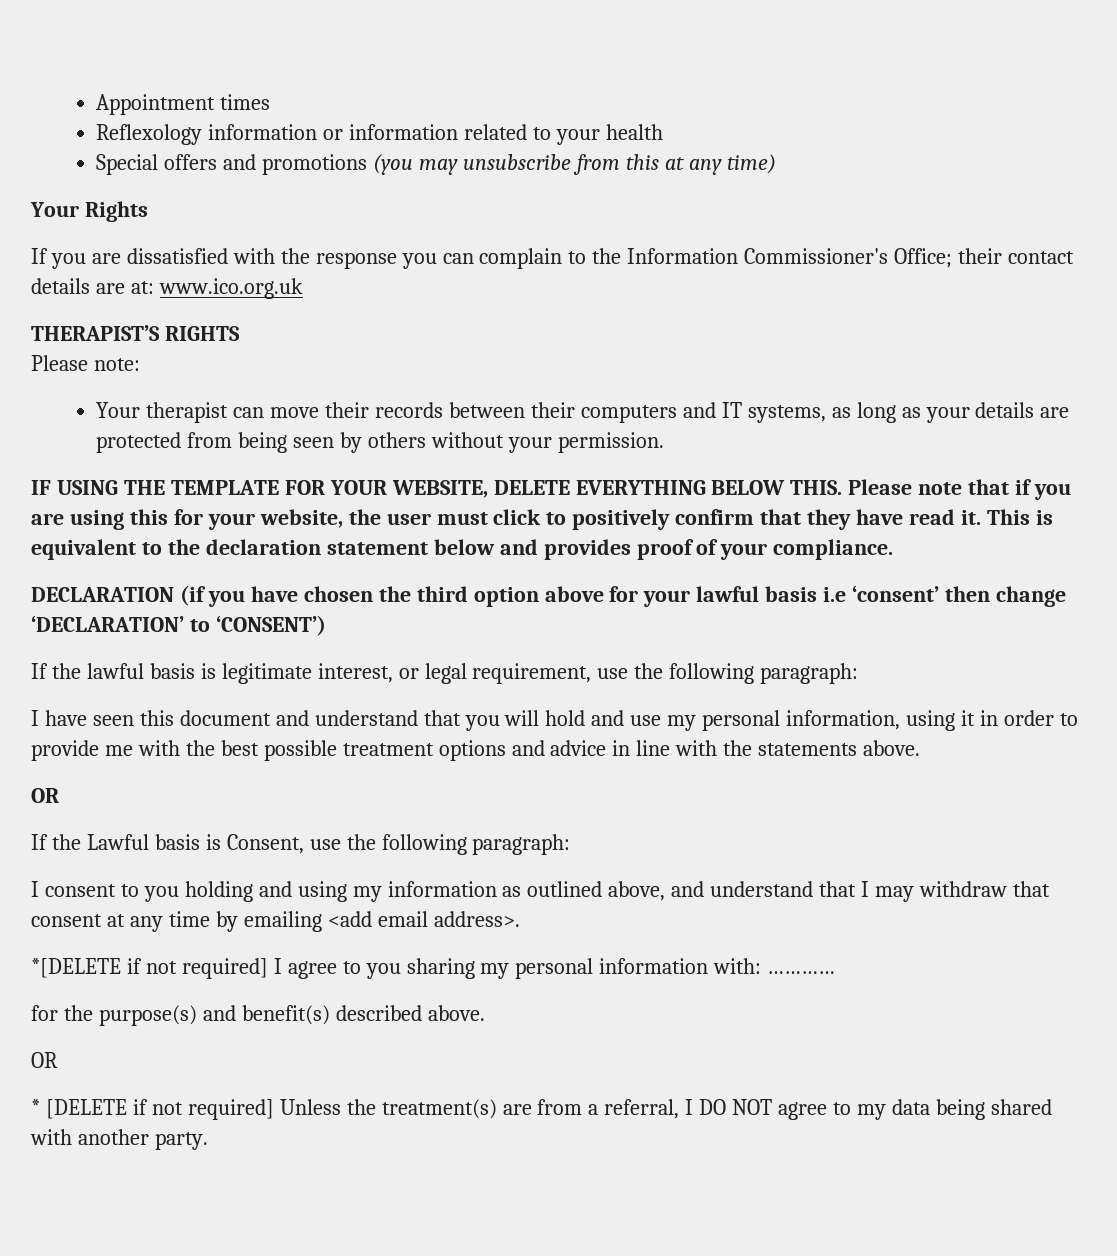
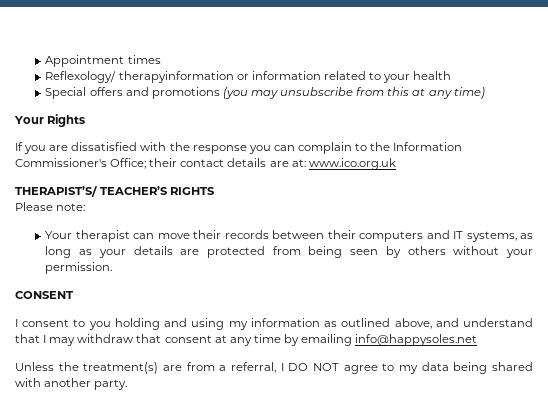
[96,124,318,145] Reflexology information -> [45,71,234,83] Reflexology/ therapyinformation
[31,325,160,341] THERAPIST’S -> [15,186,169,197] THERAPIST’S/ TEACHER’S
[31,479,1072,500] [31,509,1053,530] [31,539,894,560] [31,585,1067,607] [31,615,326,636] [31,663,859,684] [31,710,1078,731] [31,740,921,761] [31,788,59,803] [31,834,571,855] IF USING THE TEMPLATE FOR YOUR WEBSITE, DELETE EVERYTHING BELOW THIS. Please note that if you are using this for your website, the user must click to positively confirm that they have read it. This is equivalent to the declaration statement below and provides proof of your compliance. // DECLARATION (if you have chosen the third option above for your lawful basis i.e ‘consent’ then change ‘DECLARATION’ to ‘CONSENT’) // If the lawful basis is legitimate interest, or legal requirement, use the following paragraph: // I have seen this document and understand that you will hold and use my personal information, using it in order to provide me with the best possible treatment options and advice in line with the statements above. // OR // If the Lawful basis is Consent, use the following paragraph: -> [15,291,74,299] CONSENT
[327,911,520,927] [31,958,836,979] [31,1005,485,1026] [31,1052,58,1068] [31,1099,274,1120] <add email address>. // *[DELETE if not required] I agree to you sharing my personal information with: ………… // for the purpose(s) and benefit(s) described above. // OR // * [DELETE if not required] -> [355,334,478,346] info@happysoles.net //

